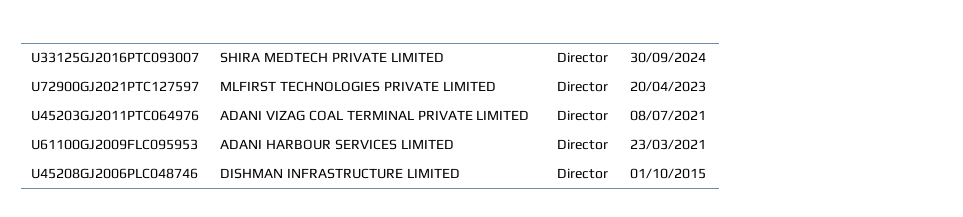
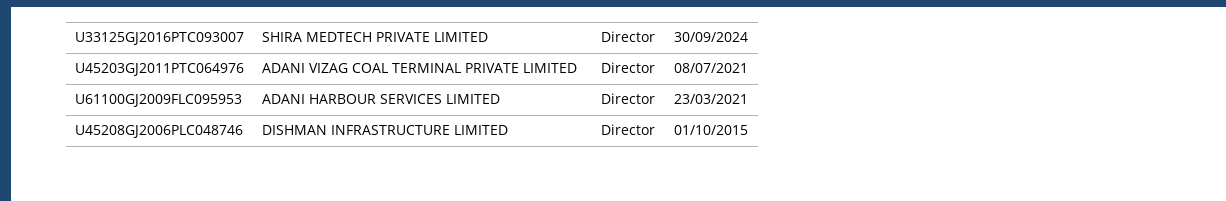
[31,81,200,92] [220,81,496,92] [557,81,609,92] [630,81,707,92] // U72900GJ2021PTC127597 | MLFIRST TECHNOLOGIES PRIVATE LIMITED | Director | 20/04/2023 -> (748, 37) none

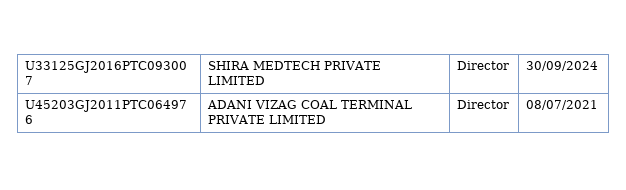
[74,94,242,107] [261,94,500,104] [600,93,655,104] [673,94,748,104] [74,125,243,138] [261,125,508,135] [600,124,655,135] [673,125,748,135] // U61100GJ2009FLC095953 | ADANI HARBOUR SERVICES LIMITED | Director | 23/03/2021 // U45208GJ2006PLC048746 | DISHMAN INFRASTRUCTURE LIMITED | Director | 01/10/2015 -> (599, 105) none

